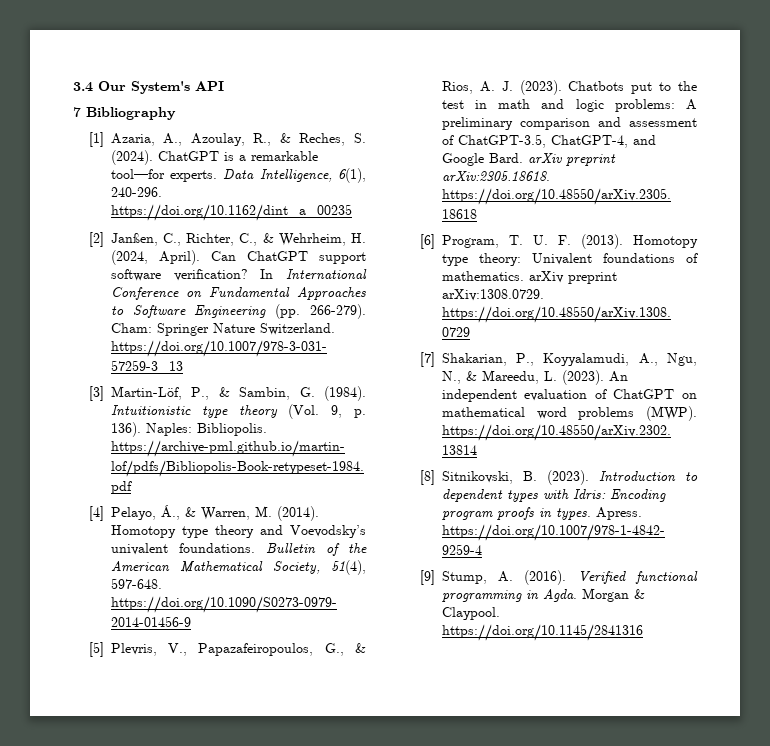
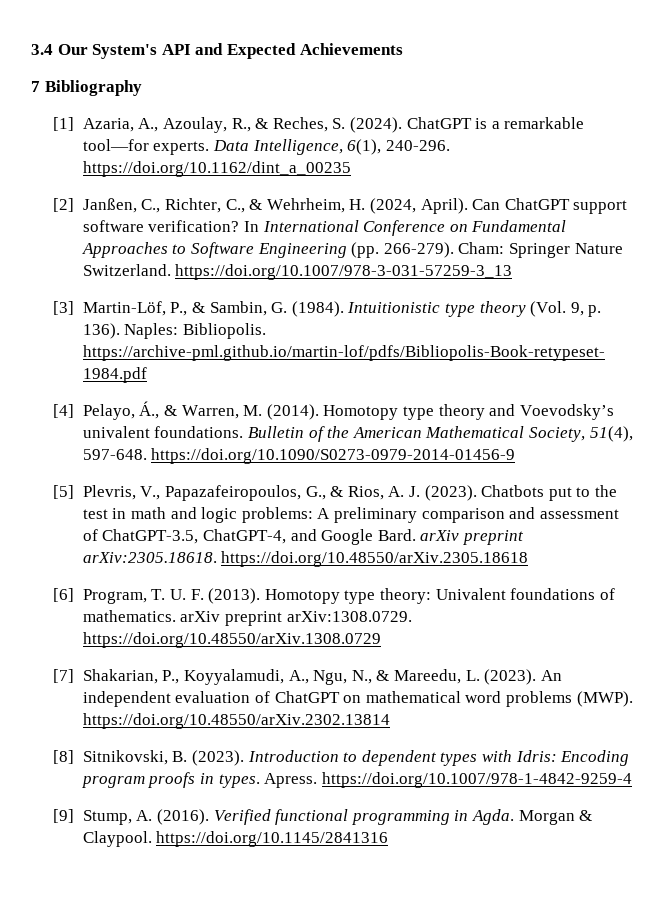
(224, 86) none -> [195,43,403,59] and Expected Achievements

